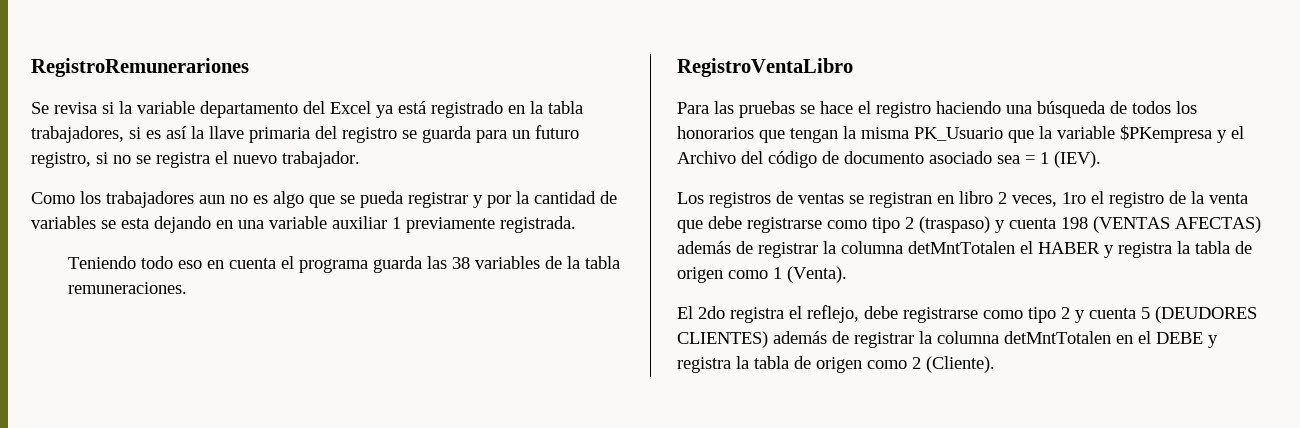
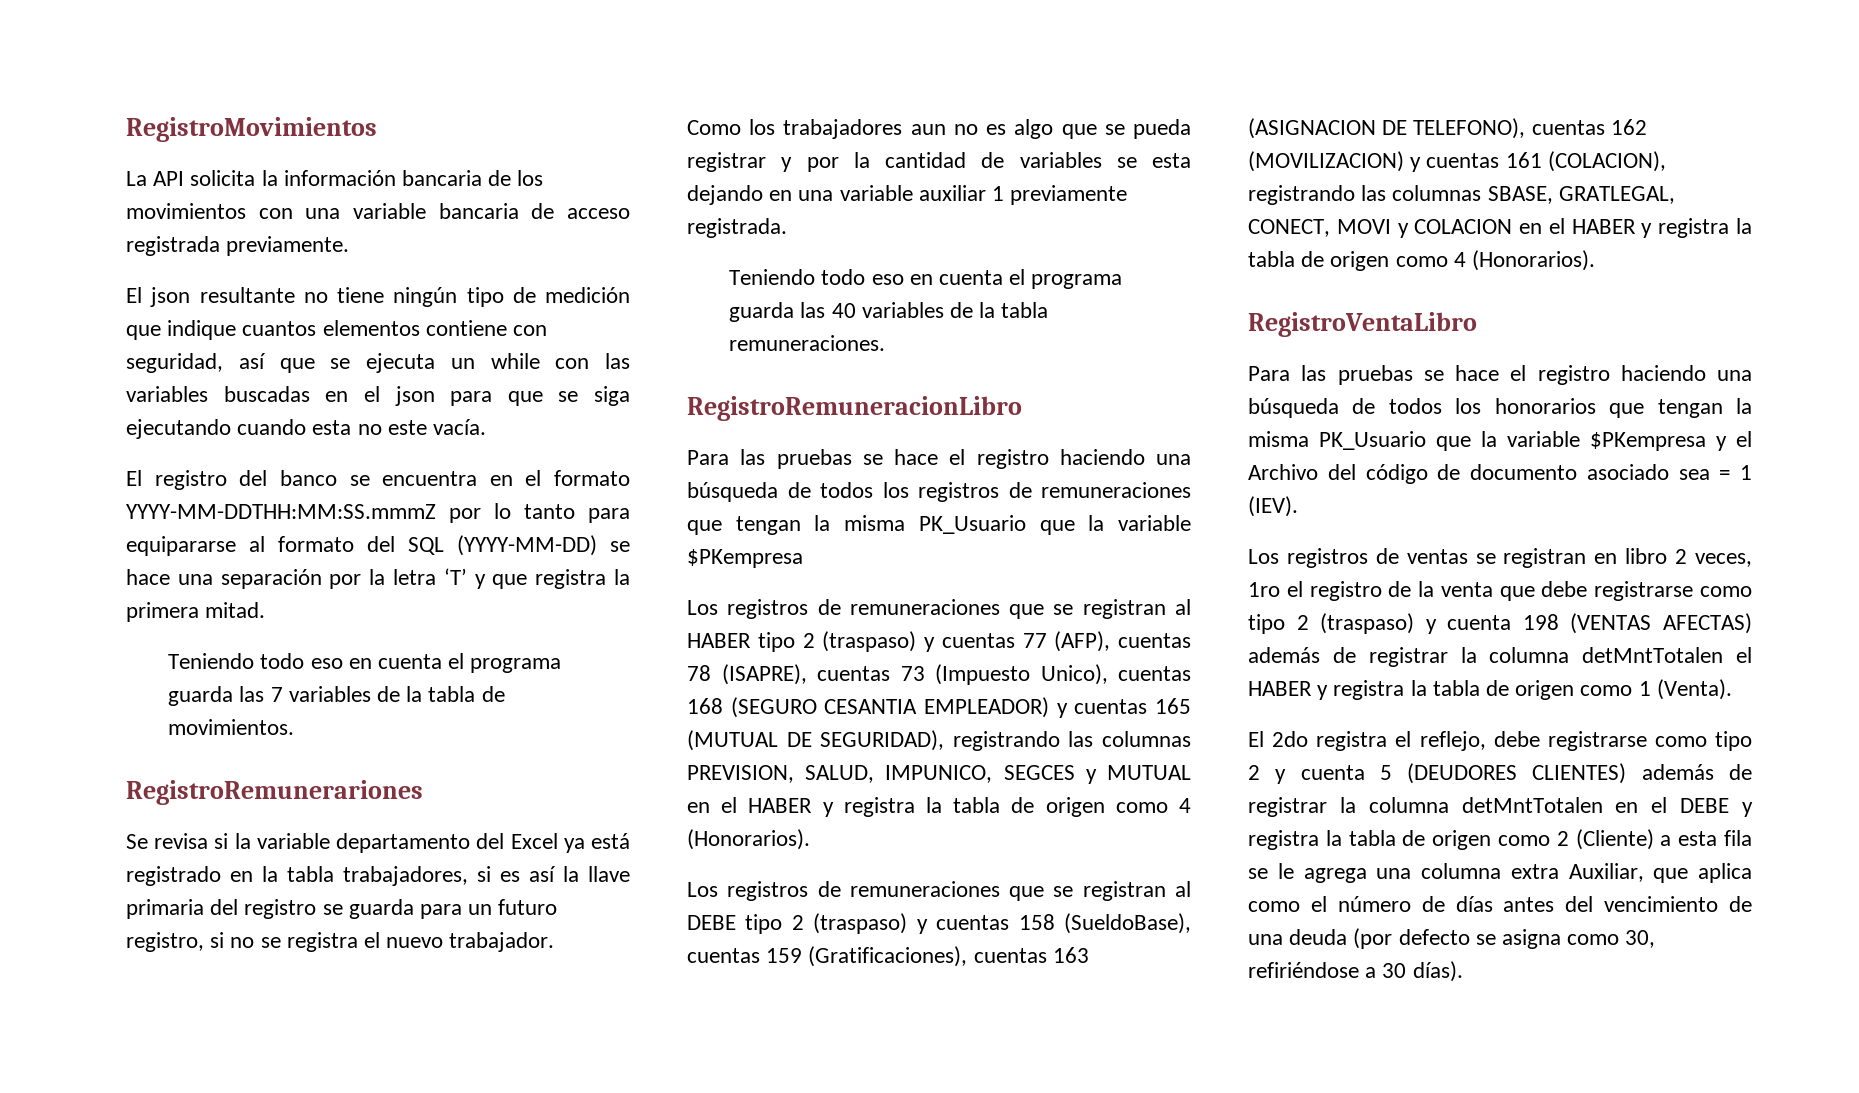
(31, 67) none -> [126,117,377,142] [126,170,544,186] [126,203,630,219] [126,236,350,256] [126,287,630,307] [126,320,548,340] [126,353,630,373] [126,386,630,406] [126,419,487,439] [126,470,630,490] [126,503,630,523] [126,535,630,556] [126,568,631,589] [126,602,266,622] [168,653,562,673] [168,686,505,706] [168,719,295,735] RegistroMovimientos // La API solicita la información bancaria de los movimientos con una variable bancaria de acceso registrada previamente. // El json resultante no tiene ningún tipo de medición que indique cuantos elementos contiene con seguridad, así que se ejecuta un while con las variables buscadas en el json para que se siga ejecutando cuando esta no este vacía. // El registro del banco se encuentra en el formato YYYY-MM-DDTHH:MM:SS.mmmZ por lo tanto para equipararse al formato del SQL (YYYY-MM-DD) se hace una separación por la letra ‘T’ y que registra la primera mitad. // Teniendo todo eso en cuenta el programa guarda las 7 variables de la tabla de movimientos. //
[451,257,470,269] 38 -> [831,303,856,318] 40
(187, 288) none -> [687,396,1022,421] [687,449,1191,469] [687,482,1191,502] [687,515,1191,535] [687,549,803,568] [687,599,1191,619] [687,631,1191,652] [687,664,1191,685] [687,697,1191,718] [687,730,1191,751] [687,765,1191,784] [687,797,1191,817] [687,829,810,850] [687,881,1191,901] [687,913,1191,934] [687,946,1089,967] [1248,118,1647,139] [1248,151,1666,172] [1248,185,1675,205] [1248,218,1752,238] [1248,250,1596,271] // RegistroRemuneracionLibro // Para las pruebas se hace el registro haciendo una búsqueda de todos los registros de remuneraciones que tengan la misma PK_Usuario que la variable $PKempresa // Los registros de remuneraciones que se registran al HABER tipo 2 (traspaso) y cuentas 77 (AFP), cuentas 78 (ISAPRE), cuentas 73 (Impuesto Unico), cuentas 168 (SEGURO CESANTIA EMPLEADOR) y cuentas 165 (MUTUAL DE SEGURIDAD), registrando las columnas PREVISION, SALUD, IMPUNICO, SEGCES y MUTUAL en el HABER y registra la tabla de origen como 4 (Honorarios). // Los registros de remuneraciones que se registran al DEBE tipo 2 (traspaso) y cuentas 158 (SueldoBase), cuentas 159 (Gratificaciones), cuentas 163 (ASIGNACION DE TELEFONO), cuentas 162 (MOVILIZACION) y cuentas 161 (COLACION), registrando las columnas SBASE, GRATLEGAL, CONECT, MOVI y COLACION en el HABER y registra la tabla de origen como 4 (Honorarios).
[926,356,995,373] (Cliente). -> [1575,829,1752,850] [1248,863,1752,883] [1248,896,1752,912] [1248,928,1656,949] [1248,961,1463,982] (Cliente) a esta fila se le agrega una columna extra Auxiliar, que aplica como el número de días antes del vencimiento de una deuda (por defecto se asigna como 30, refiriéndose a 30 días).

